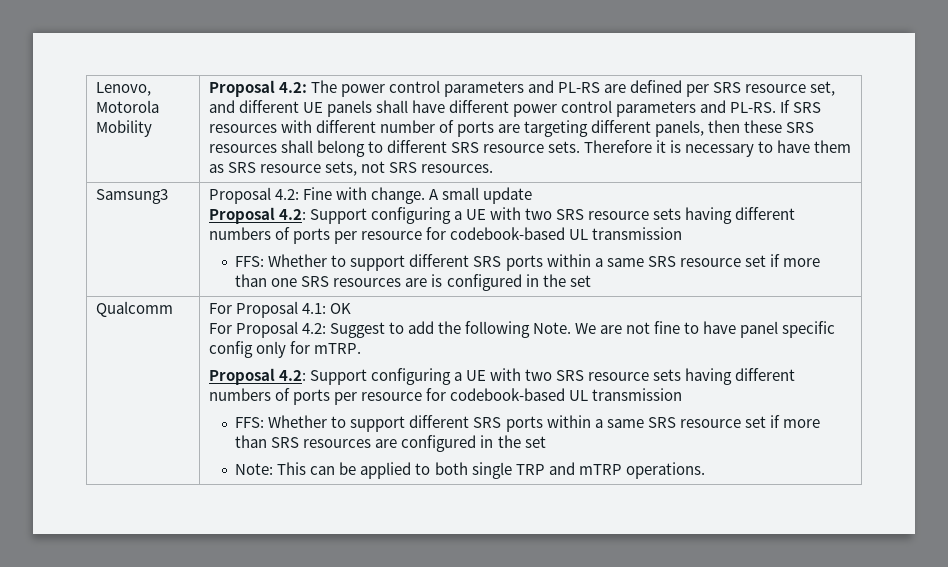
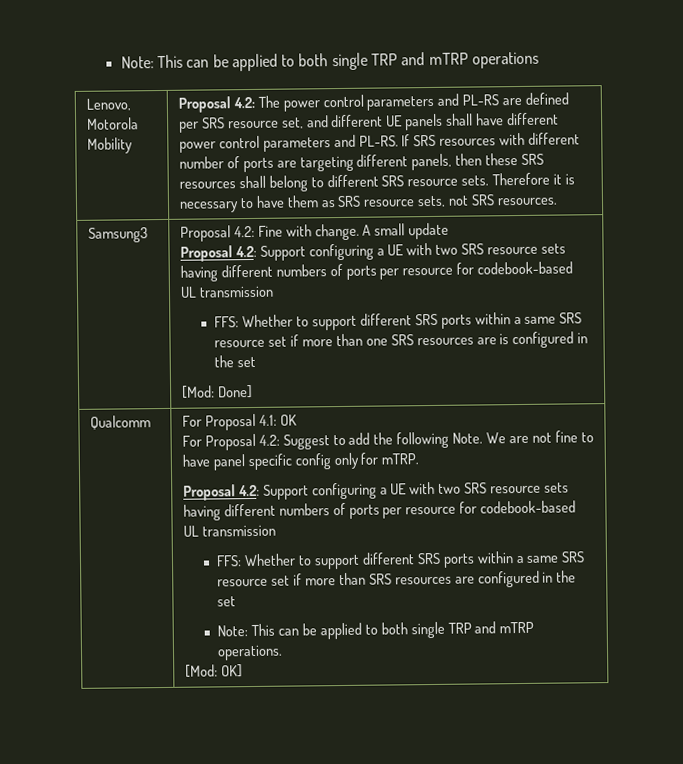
(95, 89) none -> [120,51,540,72] Note: This can be applied to both single TRP and mTRP operations //
(591, 281) none -> [181,384,253,399] // [Mod: Done]
(705, 470) none -> [184,664,243,678] // [Mod: OK]

